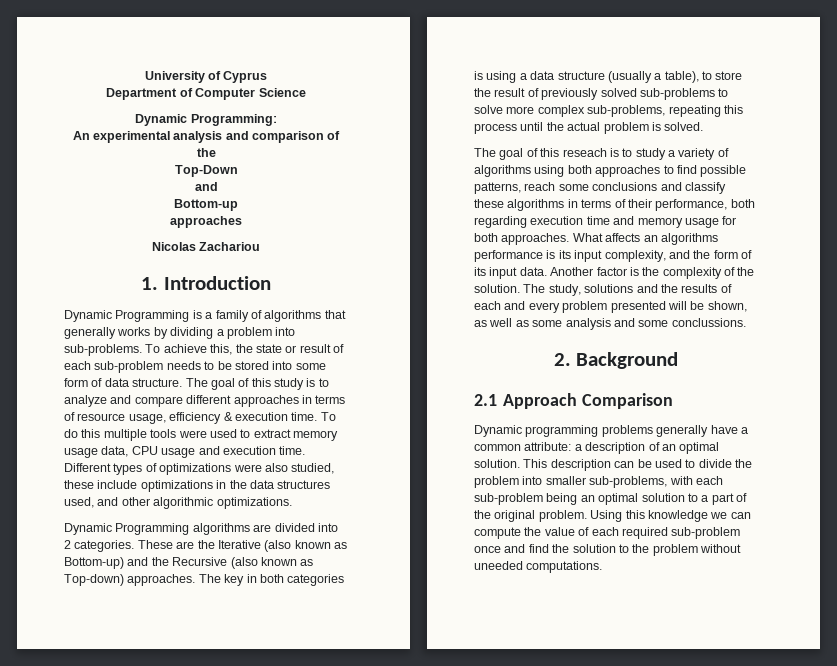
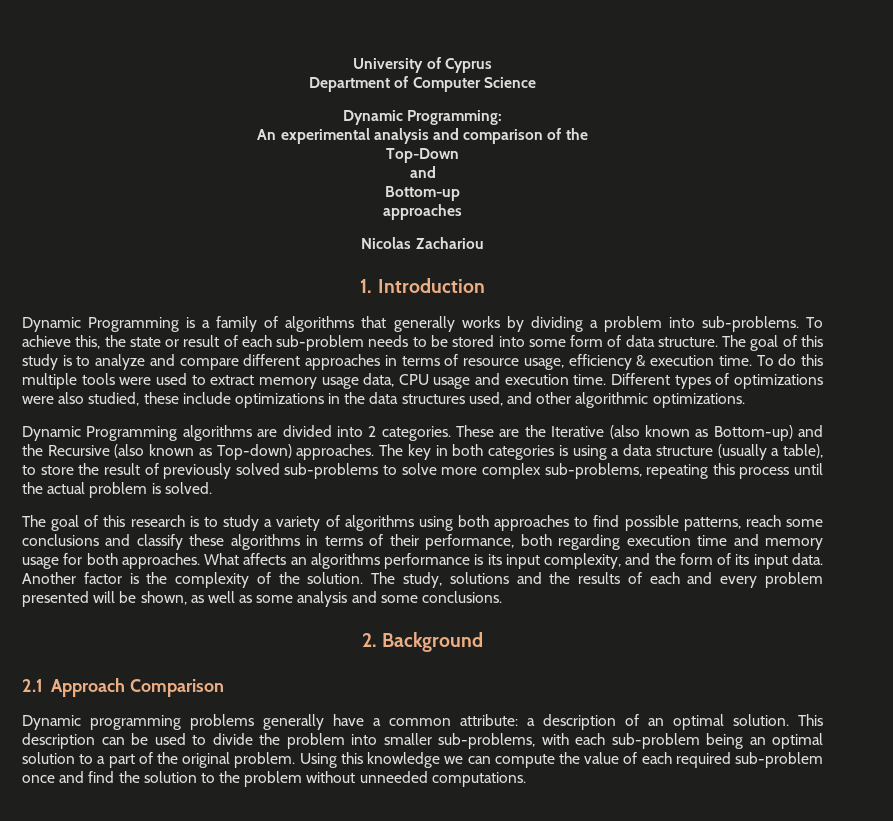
[562,148,607,157] reseach -> [130,515,185,527] research
[671,318,746,327] conclussions. -> [422,591,503,603] conclusions.
[474,561,523,570] uneeded -> [359,771,428,783] unneeded

